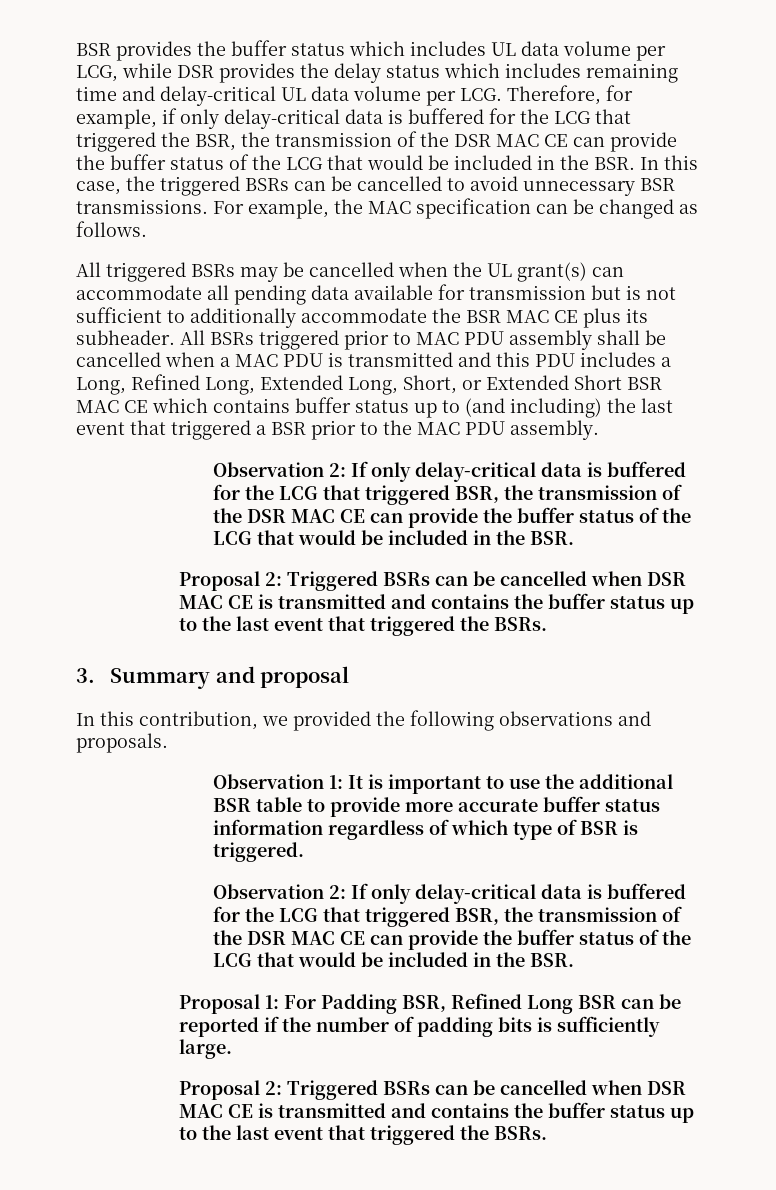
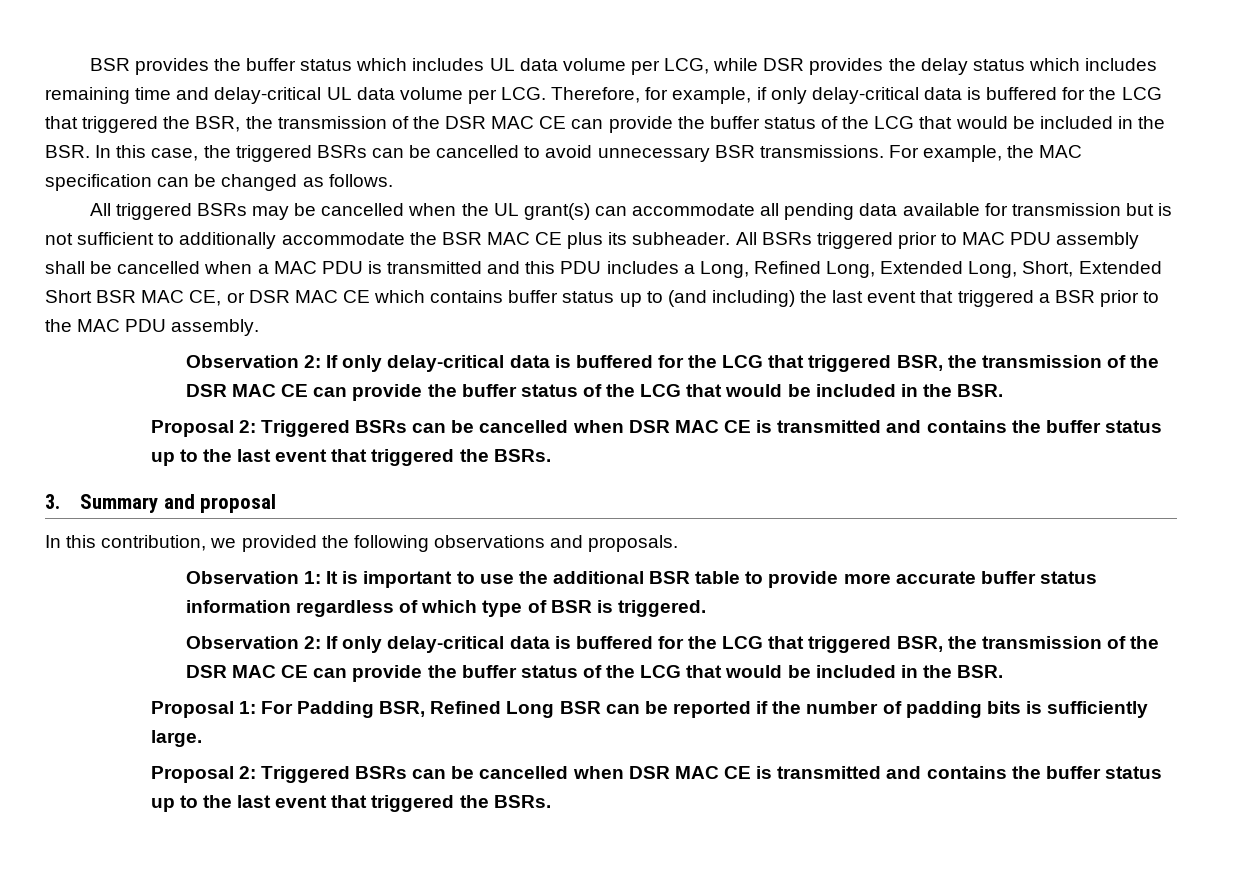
[462,380,482,390] or -> (1074, 269) none
(119, 406) none -> [189,290,338,306] CE, or DSR MAC

